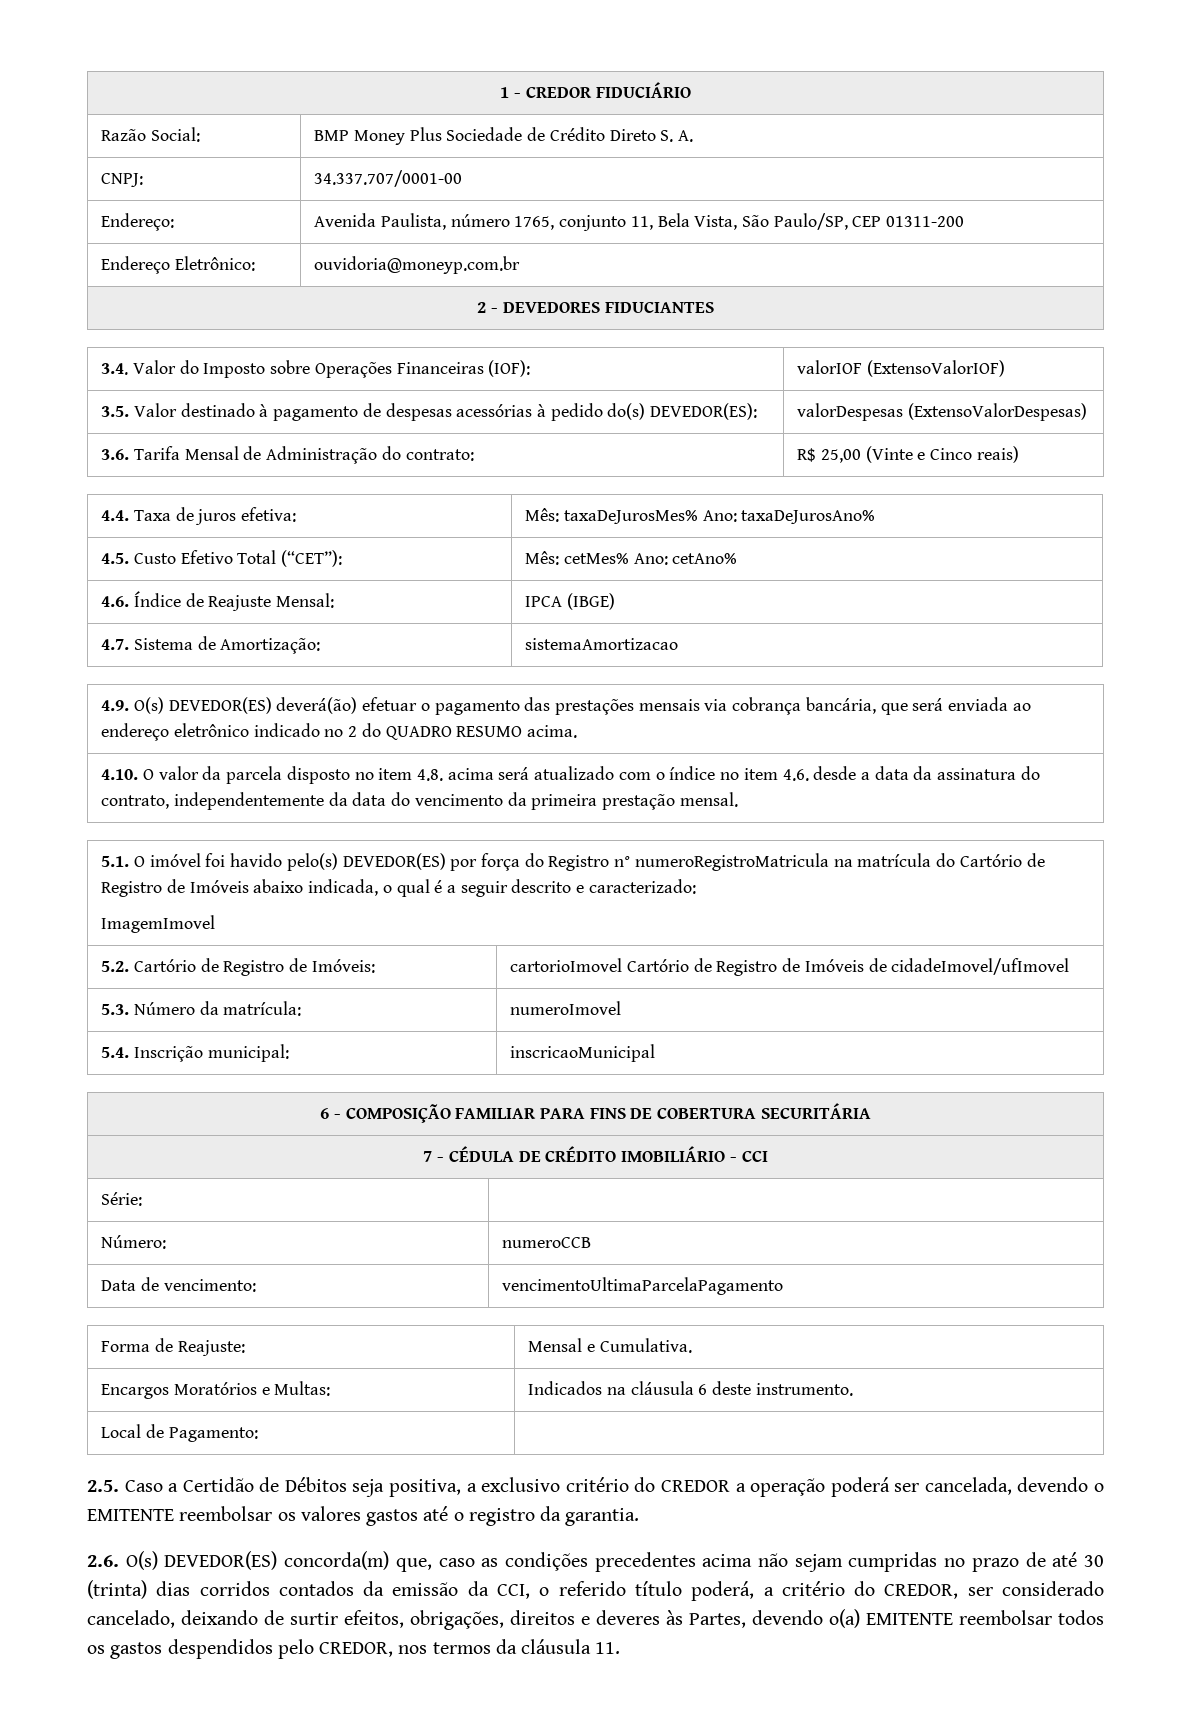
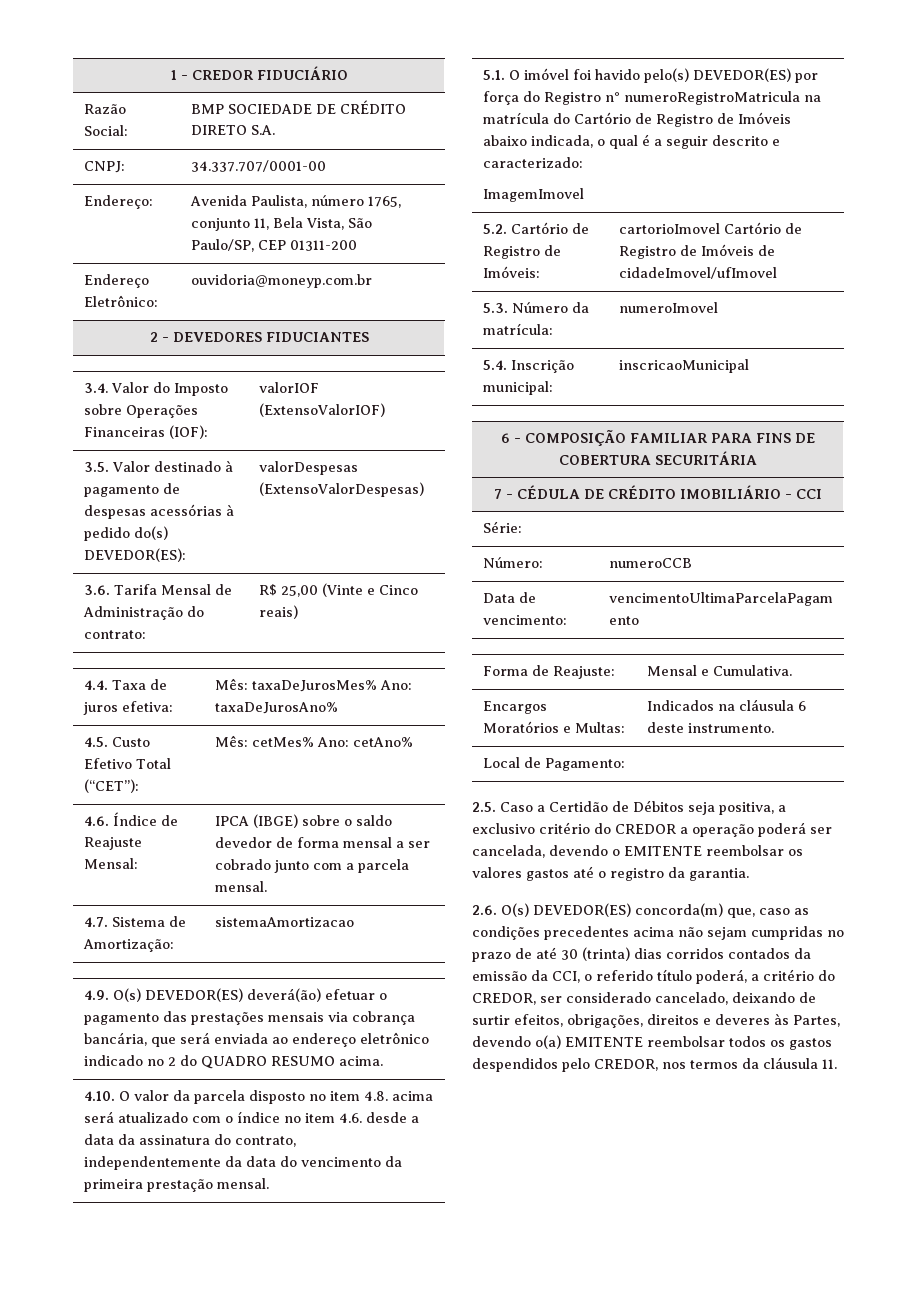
[353,127,694,145] Money Plus Sociedade de Crédito Direto S. A. -> [227,100,406,114] [190,125,275,135] SOCIEDADE DE CRÉDITO DIRETO S.A.
(615, 601) none -> [301,815,392,826] [214,837,430,848] [214,859,409,873] [214,881,267,892] sobre o saldo devedor de forma mensal a ser cobrado junto com a parcela mensal.

